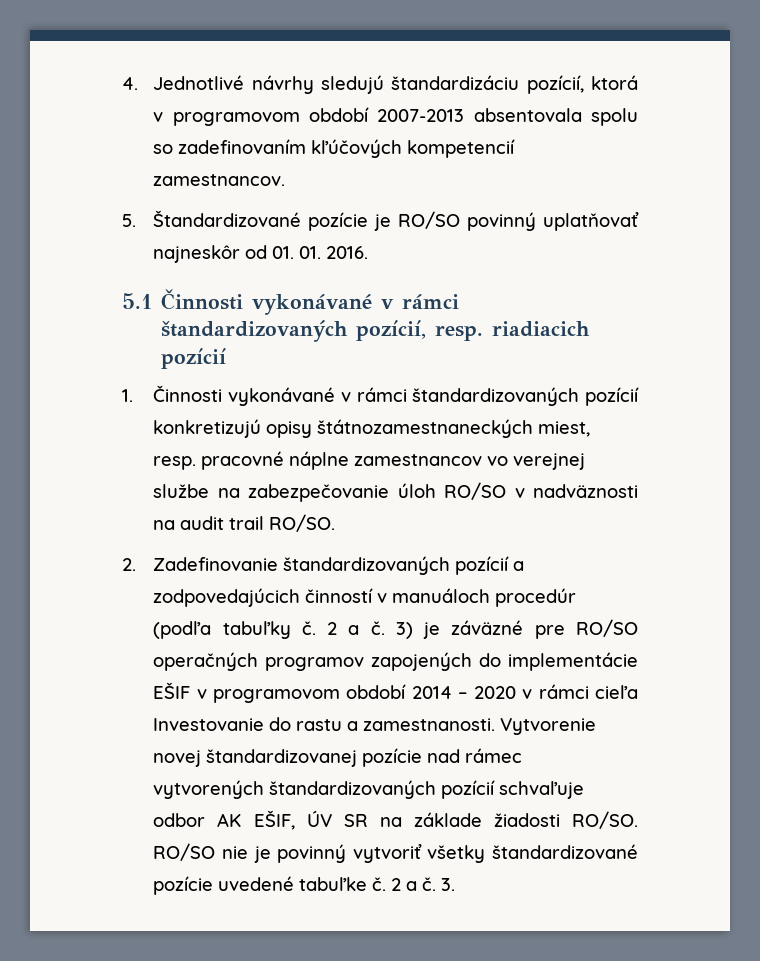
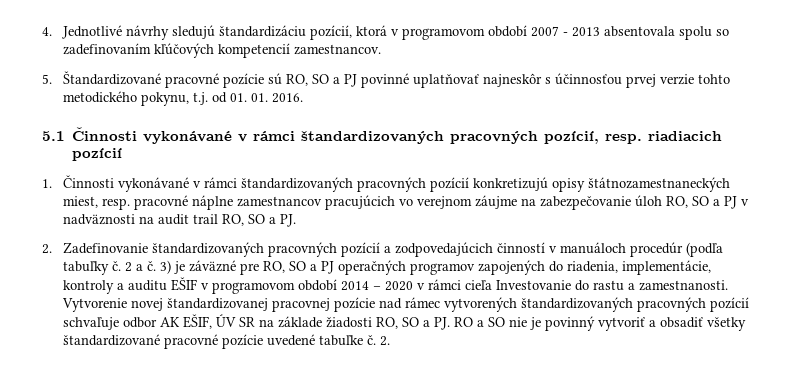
[377,109,465,122] 2007-2013 -> [531,26,601,37] 2007 - 2013
[308,211,639,231] [153,245,241,263] pozície je RO/SO povinný uplatňovať najneskôr -> [165,73,731,88] [63,91,209,106] pracovné pozície sú RO, SO a PJ povinné uplatňovať najneskôr s účinnosťou prvej verzie tohto metodického pokynu, t.j.
(349, 331) none -> [450,131,539,144] pracovných
(580, 396) none -> [357,177,427,192] pracovných
[487,453,586,470] [153,482,507,502] vo verejnej službe na zabezpečovanie úloh RO/SO -> [325,195,738,210] pracujúcich vo verejnom záujme na zabezpečovanie úloh RO, SO a PJ
[269,514,336,532] RO/SO. -> [222,214,297,227] RO, SO a PJ.
(451, 565) none -> [268,242,338,257] pracovných
[576,619,638,637] [153,652,638,671] RO/SO operačných programov zapojených do implementácie -> [263,260,712,275] [63,280,168,294] RO, SO a PJ operačných programov zapojených do riadenia, implementácie, kontroly a auditu
(358, 758) none -> [272,298,331,312] pracovnej
(437, 789) none -> [637,297,707,312] pracovných
[572,811,638,829] [153,843,216,861] RO/SO. RO/SO -> [376,317,506,330] RO, SO a PJ. RO a SO
(422, 853) none -> [649,317,704,328] a obsadiť
(638, 851) none -> [164,334,219,349] pracovné
[391,877,456,891] 2 a č. 3. -> [380,336,391,346] 2.

